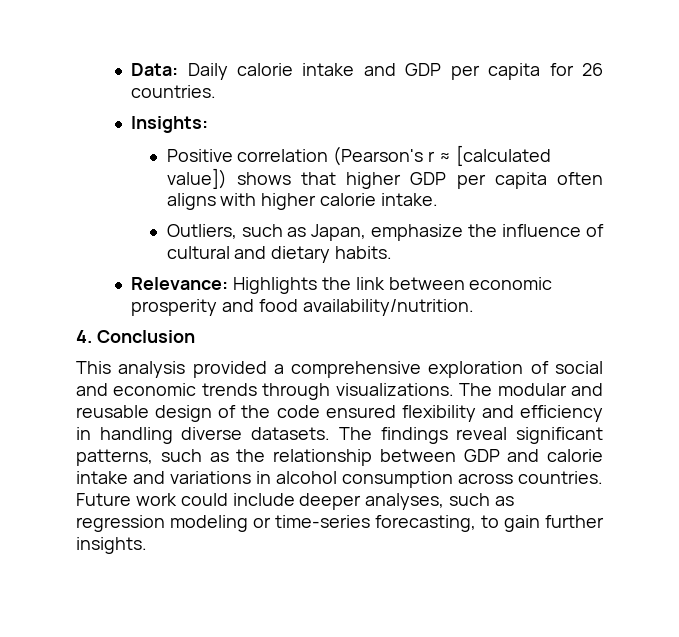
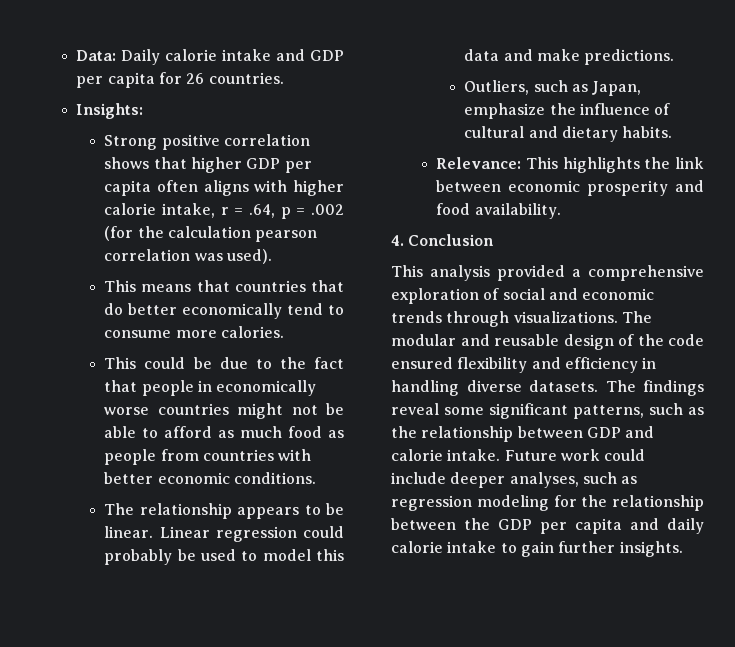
[166,145,551,166] [166,168,227,189] Positive correlation (Pearson's r ≈ [calculated value]) -> [104,134,310,150] Strong positive correlation
[381,193,439,206] intake. -> [161,203,344,219] [104,226,318,242] [104,249,272,264] [104,280,344,292] [104,303,344,319] [104,326,284,338] [104,357,344,369] [104,380,317,396] [104,403,344,419] [104,426,344,438] [104,449,312,465] [104,472,316,484] [104,503,344,519] [104,526,344,542] [104,549,344,565] [464,49,675,65] intake, r = .64, p = .002 (for the calculation pearson correlation was used). // This means that countries that do better economically tend to consume more calories. // This could be due to the fact that people in economically worse countries might not be able to afford as much food as people from countries with better economic conditions. // The relationship appears to be linear. Linear regression could probably be used to model this data and make predictions.
[233,277,318,294] Highlights -> [526,157,640,173] This highlights
[302,299,474,316] availability/nutrition. -> [474,203,561,219] availability.
(508, 433) none -> [444,407,484,415] some
[76,471,603,488] intake and variations in alcohol consumption across countries. -> [447,449,501,461] intake.
[253,515,476,532] or time-series forecasting, -> [553,495,704,511] [391,518,704,534] [391,541,497,553] for the relationship between the GDP per capita and daily calorie intake

